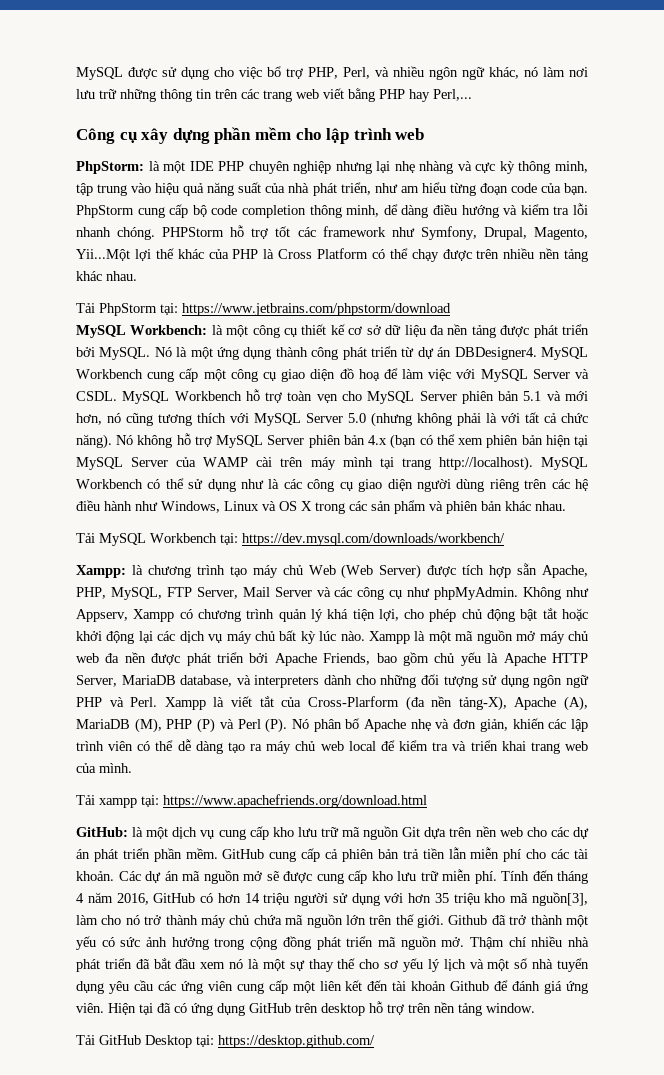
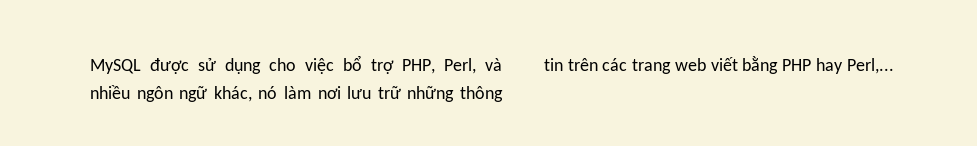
[76,127,425,144] [76,161,589,174] [76,182,588,196] [76,203,589,218] [76,225,588,240] [76,248,588,262] [76,271,137,281] [76,303,451,316] [76,324,590,338] [76,346,588,360] [76,368,589,382] [76,389,588,404] [76,412,588,427] [76,433,589,449] [76,456,588,471] [76,478,589,492] [76,500,566,514] [76,533,505,546] [76,563,588,579] [76,587,589,600] [76,608,588,622] [76,630,589,644] [76,652,588,666] [76,674,590,688] [76,696,589,711] [76,718,588,733] [76,739,588,754] [76,763,132,773] [76,794,427,808] [76,826,589,840] [76,847,589,862] [76,869,588,884] [76,892,588,906] [76,914,589,928] [76,936,589,950] [76,958,589,972] [76,980,589,994] [76,1001,535,1016] [76,1035,375,1048] // Công cụ xây dựng phần mềm cho lập trình web // PhpStorm: là một IDE PHP chuyên nghiệp nhưng lại nhẹ nhàng và cực kỳ thông minh, tập trung vào hiệu quả năng suất của nhà phát triển, như am hiểu từng đoạn code của bạn. PhpStorm cung cấp bộ code completion thông minh, dể dàng điều hướng và kiểm tra lỗi nhanh chóng. PHPStorm hỗ trợ tốt các framework như Symfony, Drupal, Magento, Yii...Một lợi thế khác của PHP là Cross Platform có thể chạy được trên nhiều nền tảng khác nhau. // Tải PhpStorm tại: https://www.jetbrains.com/phpstorm/download // MySQL Workbench: là một công cụ thiết kế cơ sở dữ liệu đa nền tảng được phát triển bởi MySQL. Nó là một ứng dụng thành công phát triển từ dự án DBDesigner4. MySQL Workbench cung cấp một công cụ giao diện đồ hoạ để làm việc với MySQL Server và CSDL. MySQL Workbench hỗ trợ toàn vẹn cho MySQL Server phiên bản 5.1 và mới hơn, nó cũng tương thích với MySQL Server 5.0 (nhưng không phải là với tất cả chức năng). Nó không hỗ trợ MySQL Server phiên bản 4.x (bạn có thể xem phiên bản hiện tại MySQL Server của WAMP cài trên máy mình tại trang http://localhost). MySQL Workbench có thể sử dụng như là các công cụ giao diện người dùng riêng trên các hệ điều hành như Windows, Linux và OS X trong các sản phẩm và phiên bản khác nhau. // Tải MySQL Workbench tại: https://dev.mysql.com/downloads/workbench/ // Xampp: là chương trình tạo máy chủ Web (Web Server) được tích hợp sẵn Apache, PHP, MySQL, FTP Server, Mail Server và các công cụ như phpMyAdmin. Không như Appserv, Xampp có chương trình quản lý khá tiện lợi, cho phép chủ động bật tắt hoặc khởi động lại các dịch vụ máy chủ bất kỳ lúc nào. Xampp là một mã nguồn mở máy chủ web đa nền được phát triển bởi Apache Friends, bao gồm chủ yếu là Apache HTTP Server, MariaDB database, và interpreters dành cho những đối tượng sử dụng ngôn ngữ PHP và Perl. Xampp là viết tắt của Cross-Plarform (đa nền tảng-X), Apache (A), MariaDB (M), PHP (P) và Perl (P). Nó phân bố Apache nhẹ và đơn giản, khiến các lập trình viên có thể dễ dàng tạo ra máy chủ web local để kiểm tra và triển khai trang web của mình. // Tải xampp tại: https://www.apachefriends.org/download.html // GitHub: là một dịch vụ cung cấp kho lưu trữ mã nguồn Git dựa trên nền web cho các dự án phát triển phần mềm. GitHub cung cấp cả phiên bản trả tiền lẫn miễn phí cho các tài khoản. Các dự án mã nguồn mở sẽ được cung cấp kho lưu trữ miễn phí. Tính đến tháng 4 năm 2016, GitHub có hơn 14 triệu người sử dụng với hơn 35 triệu kho mã nguồn[3], làm cho nó trở thành máy chủ chứa mã nguồn lớn trên thế giới. Github đã trở thành một yếu có sức ảnh hưởng trong cộng đồng phát triển mã nguồn mở. Thậm chí nhiều nhà phát triển đã bắt đầu xem nó là một sự thay thế cho sơ yếu lý lịch và một số nhà tuyển dụng yêu cầu các ứng viên cung cấp một liên kết đến tài khoản Github để đánh giá ứng viên. Hiện tại đã có ứng dụng GitHub trên desktop hỗ trợ trên nền tảng window. // Tải GitHub Desktop tại: https://desktop.github.com/ -> (894, 66) none

